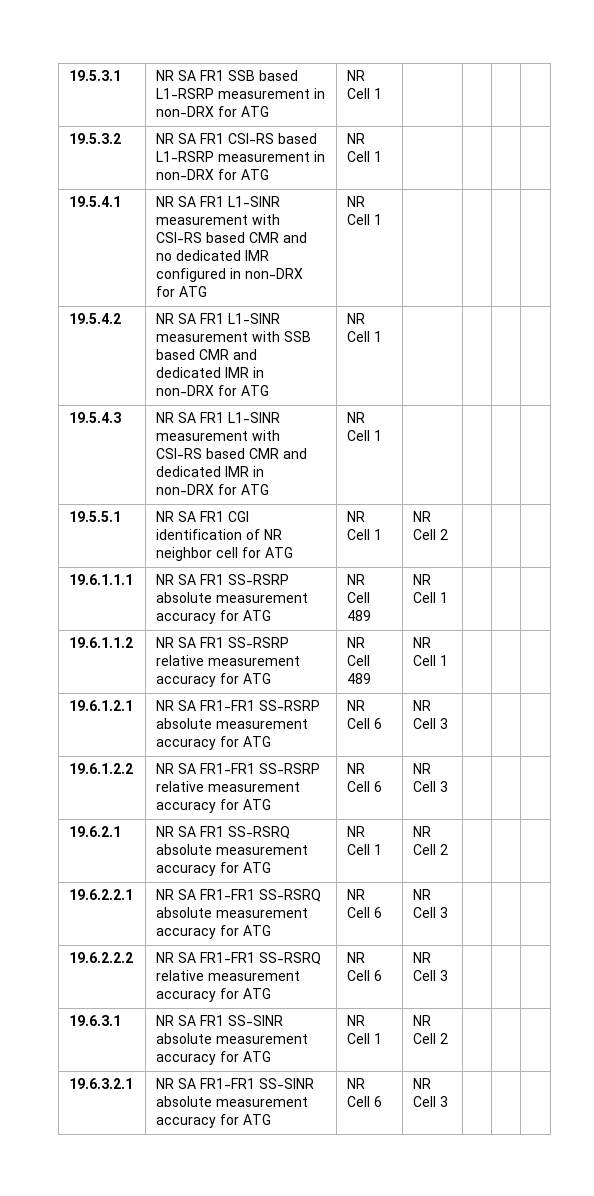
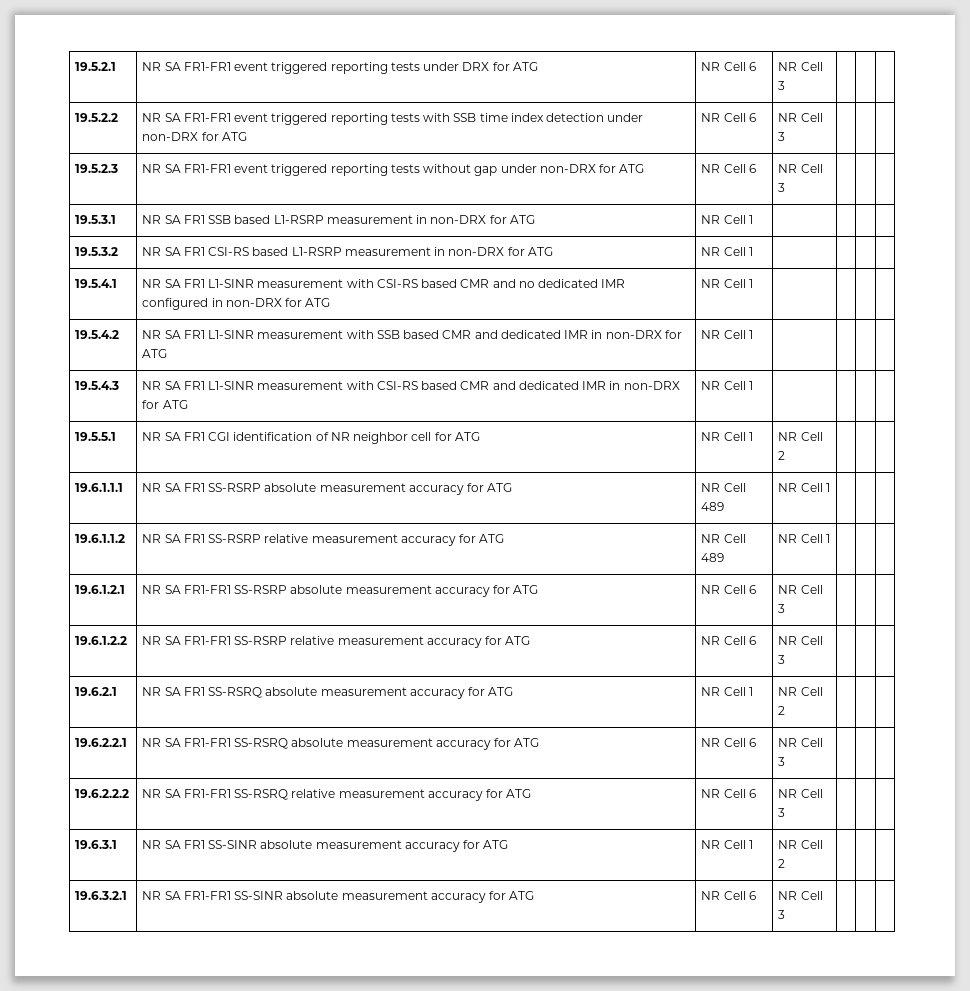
(69, 75) none -> [75,62,117,71] [142,62,538,74] [701,62,756,71] [778,62,823,71] [778,81,786,90] [75,113,119,122] [142,113,644,125] [142,132,247,141] [701,113,756,122] [778,113,823,122] [778,132,786,141] [75,164,119,173] [142,164,645,176] [701,164,756,173] [778,164,823,173] [778,183,786,192] 19.5.2.1 | NR SA FR1-FR1 event triggered reporting tests under DRX for ATG | NR Cell 6 | NR Cell 3 | | | // 19.5.2.2 | NR SA FR1-FR1 event triggered reporting tests with SSB time index detection under non-DRX for ATG | NR Cell 6 | NR Cell 3 | | | // 19.5.2.3 | NR SA FR1-FR1 event triggered reporting tests without gap under non-DRX for ATG | NR Cell 6 | NR Cell 3 | | | //

